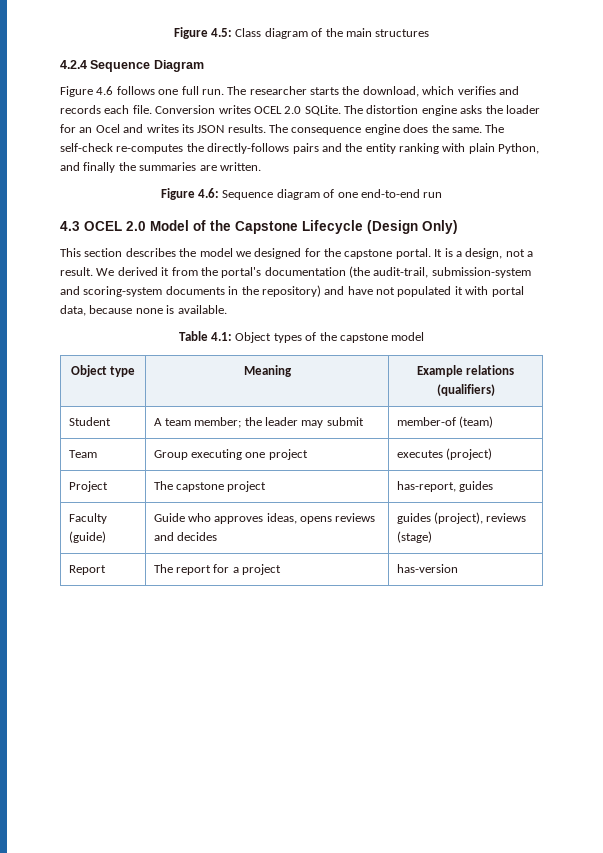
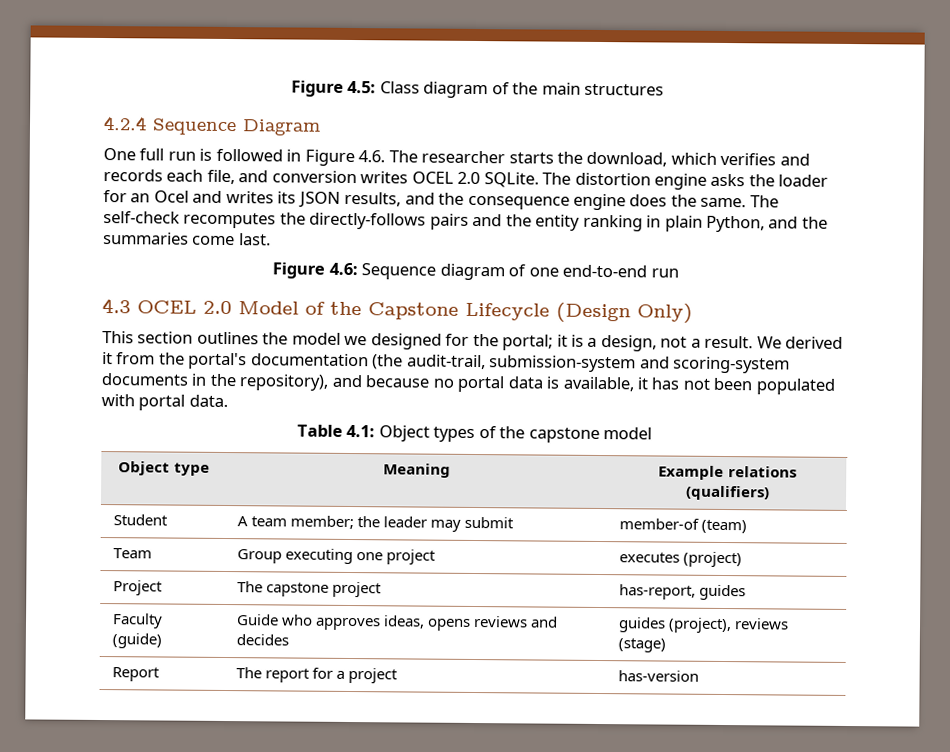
[60,86,224,97] Figure 4.6 follows one full run. -> [103,148,386,167] One full run is followed in Figure 4.6.
[132,105,216,114] file. Conversion -> [206,169,357,185] file, and conversion
[227,124,288,133] results. The -> [344,191,465,207] results, and the
[116,144,184,154] re-computes -> [183,212,277,229] recomputes
[442,143,466,152] with -> [646,215,662,228] in
[83,162,116,173] finally -> (799, 222) none
[199,162,261,171] are written. -> [192,233,271,246] come last.
[125,248,176,257] describes -> [196,331,259,345] outlines
[344,248,443,259] capstone portal. It -> [502,334,568,351] portal; it
[261,285,524,297] [60,305,227,316] repository) and have not populated it with portal data, because none is available. -> [239,374,835,395] [101,394,228,411] repository), and because no portal data is available, it has not been populated with portal data.

